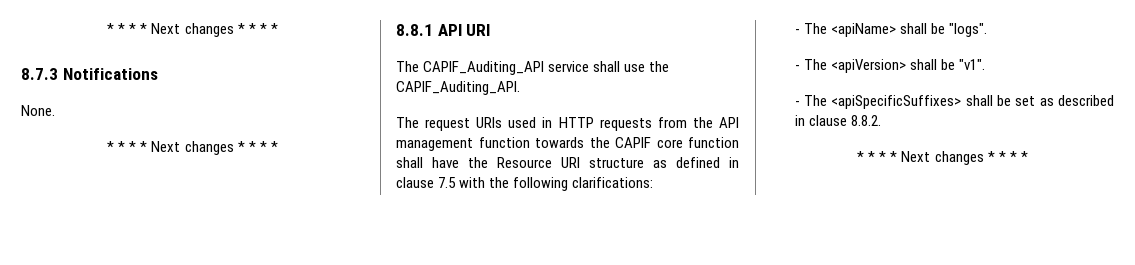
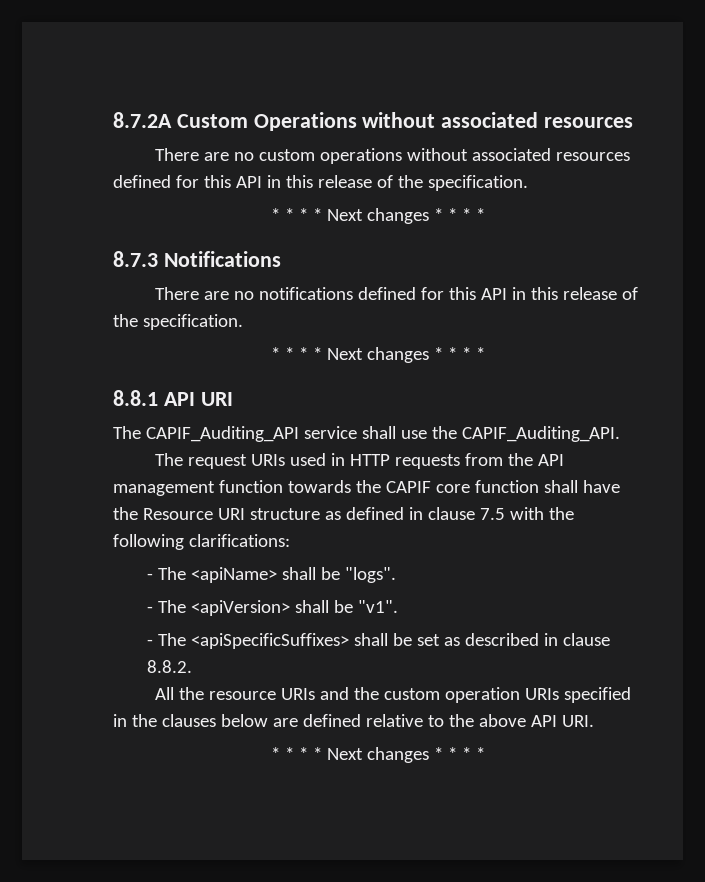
(107, 28) none -> [113,112,634,131] [155,148,631,164] [113,175,528,191] 8.7.2A Custom Operations without associated resources // There are no custom operations without associated resources defined for this API in this release of the specification. //
[21,105,55,116] None. -> [155,287,639,300] [113,314,243,330] There are no notifications defined for this API in this release of the specification.
(881, 120) none -> [155,687,632,703] [113,714,594,727] // All the resource URIs and the custom operation URIs specified in the clauses below are defined relative to the above API URI.

